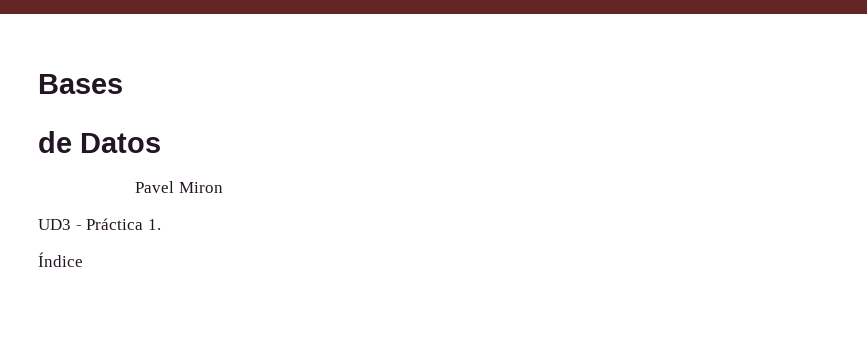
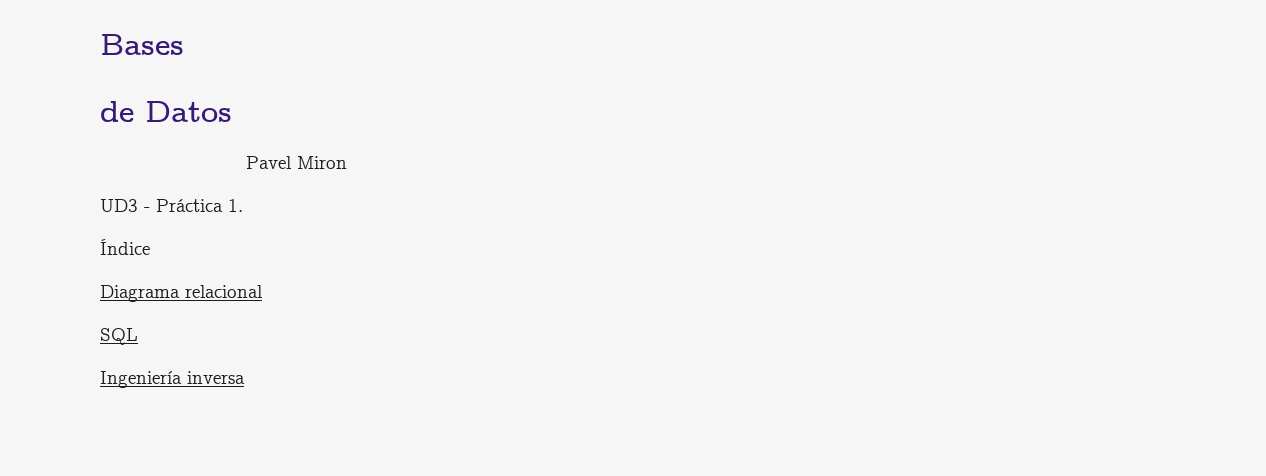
(83, 259) none -> [100,285,263,302] [100,328,138,345] [100,371,245,388] // Diagrama relacional // SQL // Ingeniería inversa

